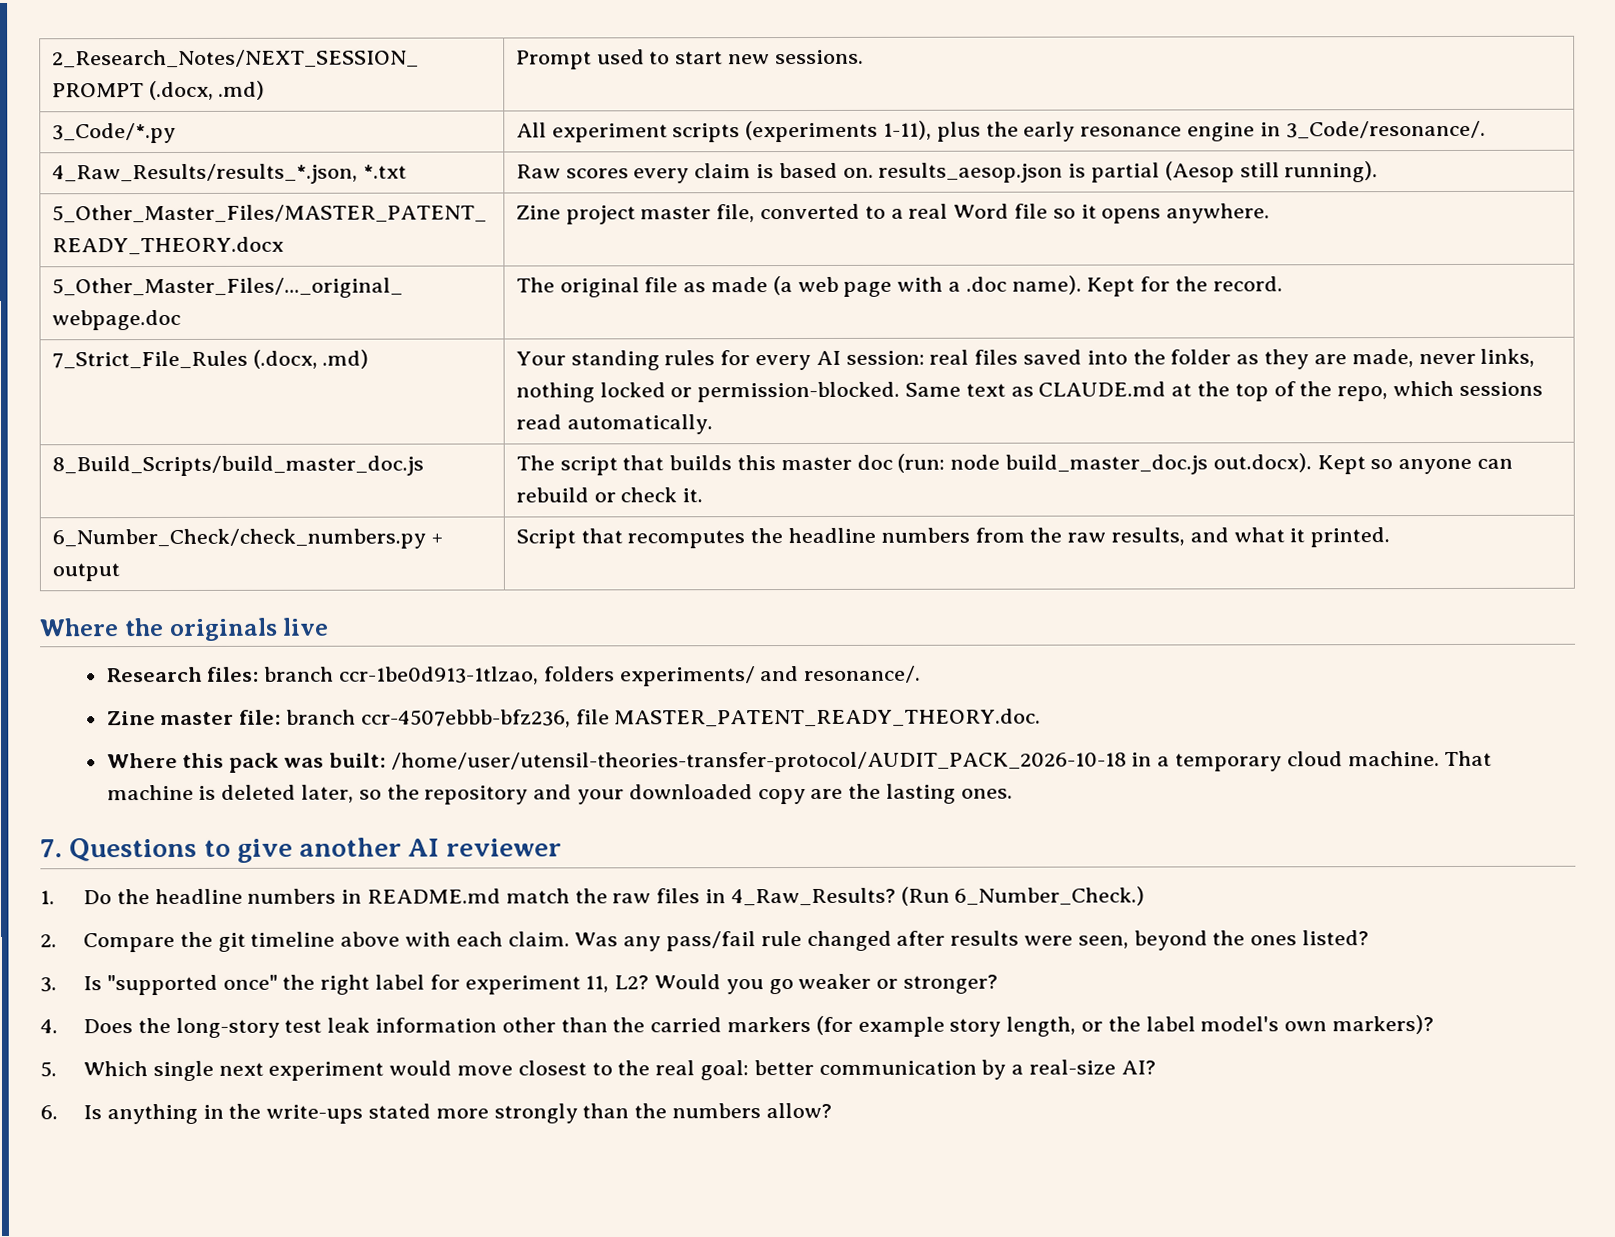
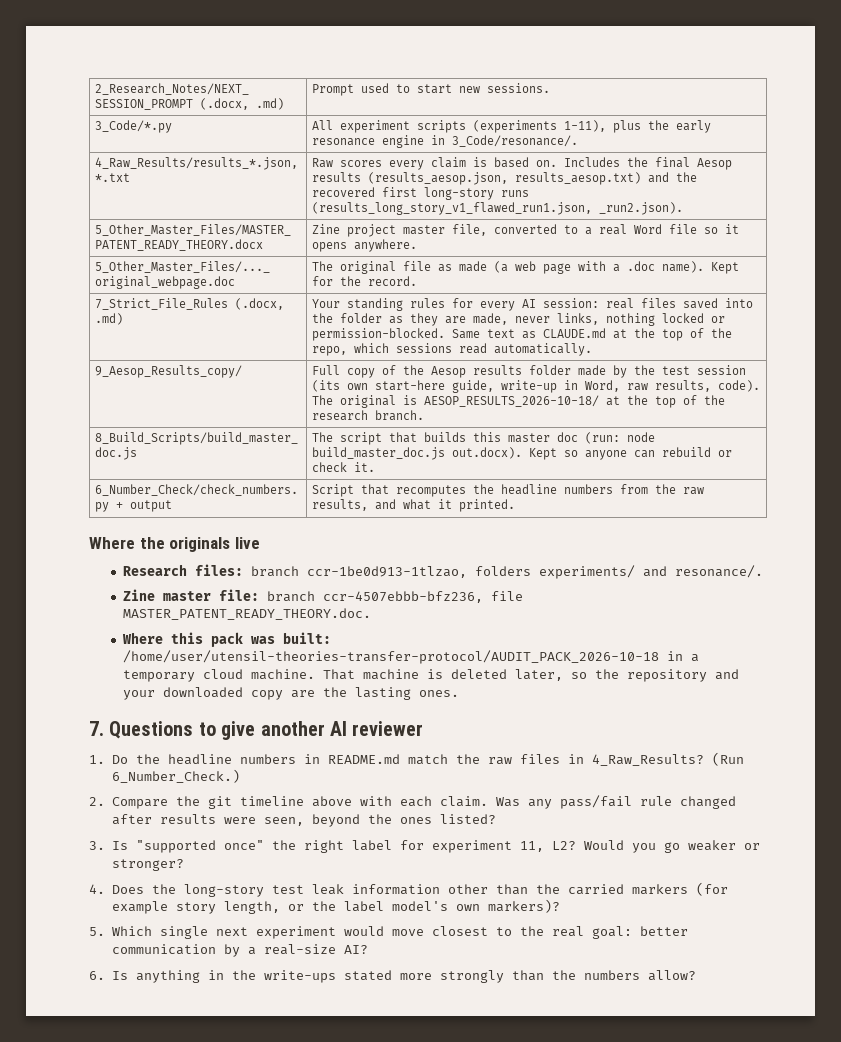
[878,161,1379,183] results_aesop.json is partial (Aesop still running). -> [563,157,732,170] [311,172,697,185] [311,187,529,200] [311,202,683,215] Includes the final Aesop results (results_aesop.json, results_aesop.txt) and the recovered first long-story runs (results_long_story_v1_flawed_run1.json, _run2.json).
(713, 424) none -> [94,365,242,378] [311,365,746,378] [311,380,760,393] [311,395,725,408] [311,410,424,421] // 9_Aesop_Results_copy/ | Full copy of the Aesop results folder made by the test session (its own start-here guide, write-up in Word, raw results, code). The original is AESOP_RESULTS_2026-10-18/ at the top of the research branch.

